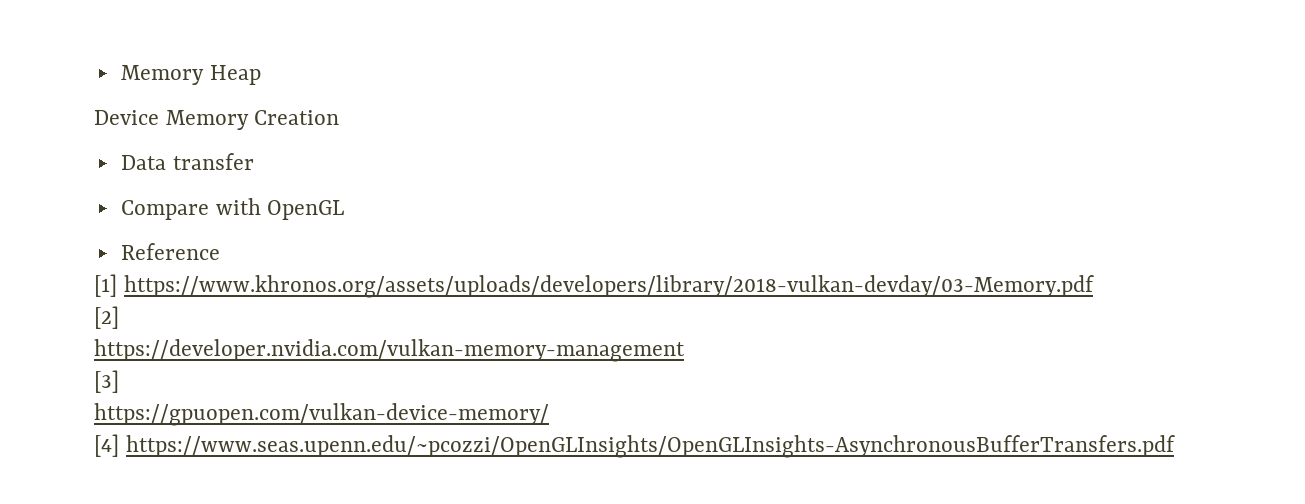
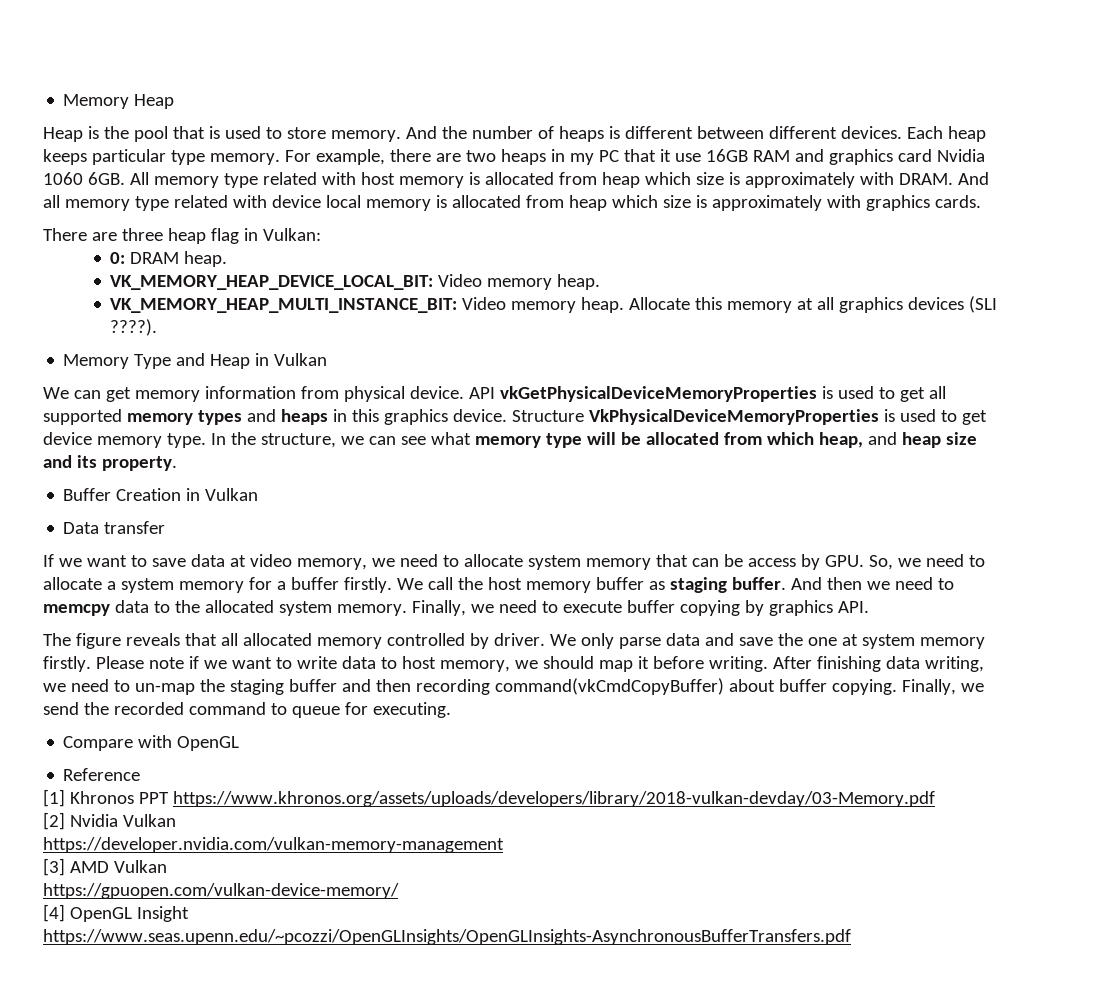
[94,110,249,130] Device Memory -> [43,126,986,142] [43,149,985,165] [43,172,989,188] [43,195,981,211] [43,228,321,244] [110,251,228,267] [110,274,601,290] [110,296,998,313] [110,319,158,336] [63,353,328,369] [43,386,946,402] [43,409,987,425] [43,432,977,448] [43,455,177,471] [63,488,112,501] Heap is the pool that is used to store memory. And the number of heaps is different between different devices. Each heap keeps particular type memory. For example, there are two heaps in my PC that it use 16GB RAM and graphics card Nvidia 1060 6GB. All memory type related with host memory is allocated from heap which size is approximately with DRAM. And all memory type related with device local memory is allocated from heap which size is approximately with graphics cards. // There are three heap flag in Vulkan: // 0: DRAM heap. // VK_MEMORY_HEAP_DEVICE_LOCAL_BIT: Video memory heap. // VK_MEMORY_HEAP_MULTI_INSTANCE_BIT: Video memory heap. Allocate this memory at all graphics devices (SLI ????). // Memory Type and Heap in Vulkan // We can get memory information from physical device. API vkGetPhysicalDeviceMemoryProperties is used to get all supported memory types and heaps in this graphics device. Structure VkPhysicalDeviceMemoryProperties is used to get device memory type. In the structure, we can see what memory type will be allocated from which heap, and heap size and its property. // Buffer
(340, 117) none -> [186,488,259,501] in Vulkan
(254, 161) none -> [43,554,985,570] [43,577,954,593] [43,600,869,616] [43,633,985,649] [43,656,984,672] [43,678,984,695] [43,702,451,718] // If we want to save data at video memory, we need to allocate system memory that can be access by GPU. So, we need to allocate a system memory for a buffer firstly. We call the host memory buffer as staging buffer. And then we need to memcpy data to the allocated system memory. Finally, we need to execute buffer copying by graphics API. // The figure reveals that all allocated memory controlled by driver. We only parse data and save the one at system memory firstly. Please note if we want to write data to host memory, we should map it before writing. After finishing data writing, we need to un-map the staging buffer and then recording command(vkCmdCopyBuffer) about buffer copying. Finally, we send the recorded command to queue for executing.
(117, 285) none -> [69,791,169,804] Khronos PPT
(119, 317) none -> [69,814,176,827] Nvidia Vulkan
(119, 381) none -> [69,860,167,873] AMD Vulkan
(119, 445) none -> [69,906,189,922] OpenGL Insight //

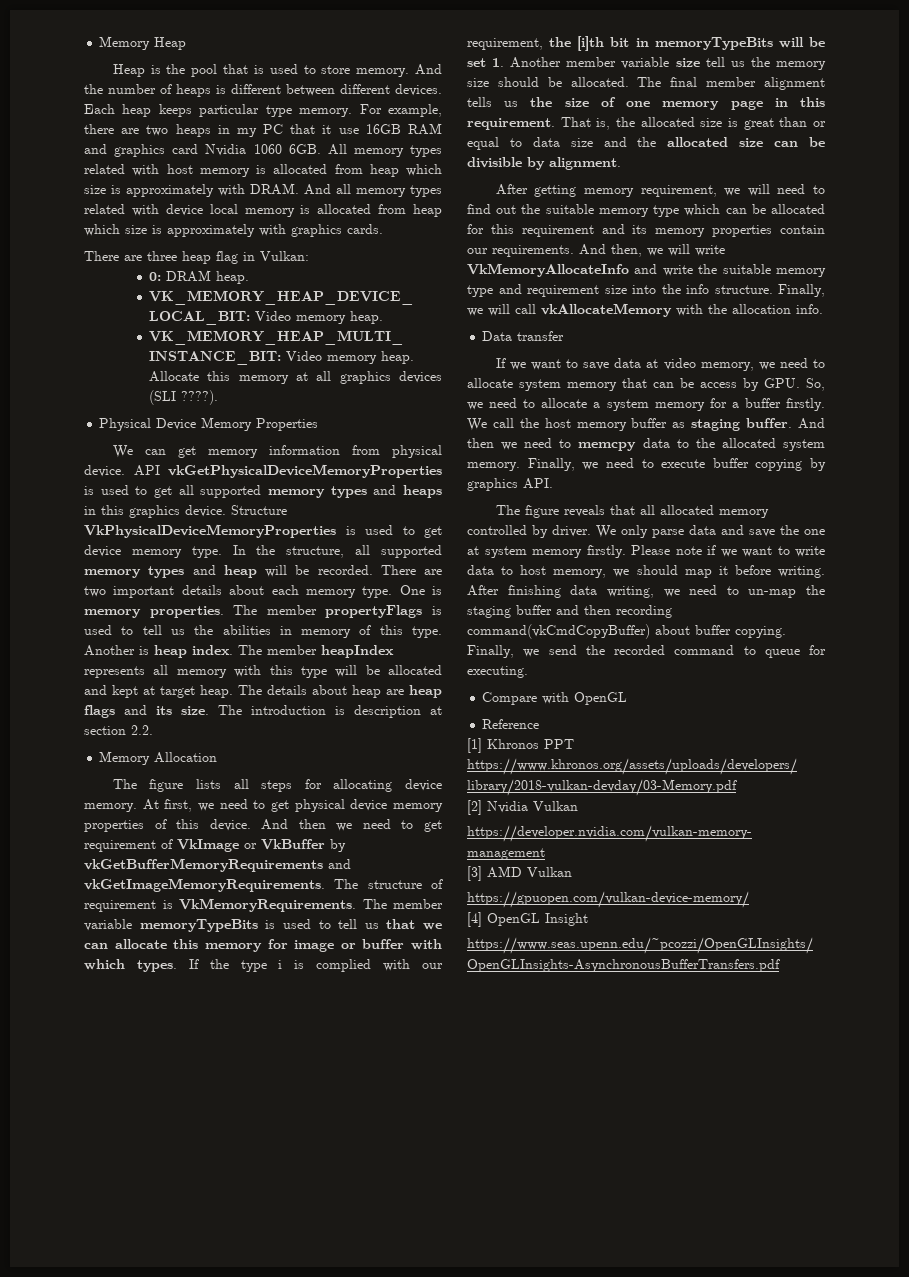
[223,173,258,188] type -> [410,145,442,157] types
[134,196,169,211] type -> [410,185,442,197] types
[63,353,328,369] Memory Type and Heap in Vulkan -> [99,417,319,431] Physical Device Memory Properties
[340,432,977,448] [43,455,177,471] [63,488,259,501] we can see what memory type will be allocated from which heap, and heap size and its property. // Buffer Creation in Vulkan -> [355,545,442,558] [84,565,442,578] [84,585,442,598] [84,605,442,618] [84,625,443,638] [84,645,394,658] [84,665,442,678] [84,685,442,698] [84,705,442,718] [84,725,153,735] [99,751,218,765] [112,779,442,792] [84,799,443,812] [84,819,442,832] [84,839,346,852] [84,858,351,872] [84,878,443,892] [84,898,443,912] [84,919,442,932] [84,939,442,952] [84,959,443,972] [467,36,825,51] [467,57,826,70] [467,77,825,90] [467,97,825,110] [467,117,826,130] [467,137,825,150] [467,157,621,170] [495,184,825,197] [467,204,825,217] [467,224,825,237] [467,244,725,257] [467,263,826,277] [467,284,825,297] [467,303,823,317] all supported memory types and heap will be recorded. There are two important details about each memory type. One is memory properties. The member propertyFlags is used to tell us the abilities in memory of this type. Another is heap index. The member heapIndex represents all memory with this type will be allocated and kept at target heap. The details about heap are heap flags and its size. The introduction is description at section 2.2. // Memory Allocation // The figure lists all steps for allocating device memory. At first, we need to get physical device memory properties of this device. And then we need to get requirement of VkImage or VkBuffer by vkGetBufferMemoryRequirements and vkGetImageMemoryRequirements. The structure of requirement is VkMemoryRequirements. The member variable memoryTypeBits is used to tell us that we can allocate this memory for image or buffer with which types. If the type i is complied with our requirement, the [i]th bit in memoryTypeBits will be set 1. Another member variable size tell us the memory size should be allocated. The final member alignment tells us the size of one memory page in this requirement. That is, the allocated size is great than or equal to data size and the allocated size can be divisible by alignment. // After getting memory requirement, we will need to find out the suitable memory type which can be allocated for this requirement and its memory properties contain our requirements. And then, we will write VkMemoryAllocateInfo and write the suitable memory type and requirement size into the info structure. Finally, we will call vkAllocateMemory with the allocation info.

